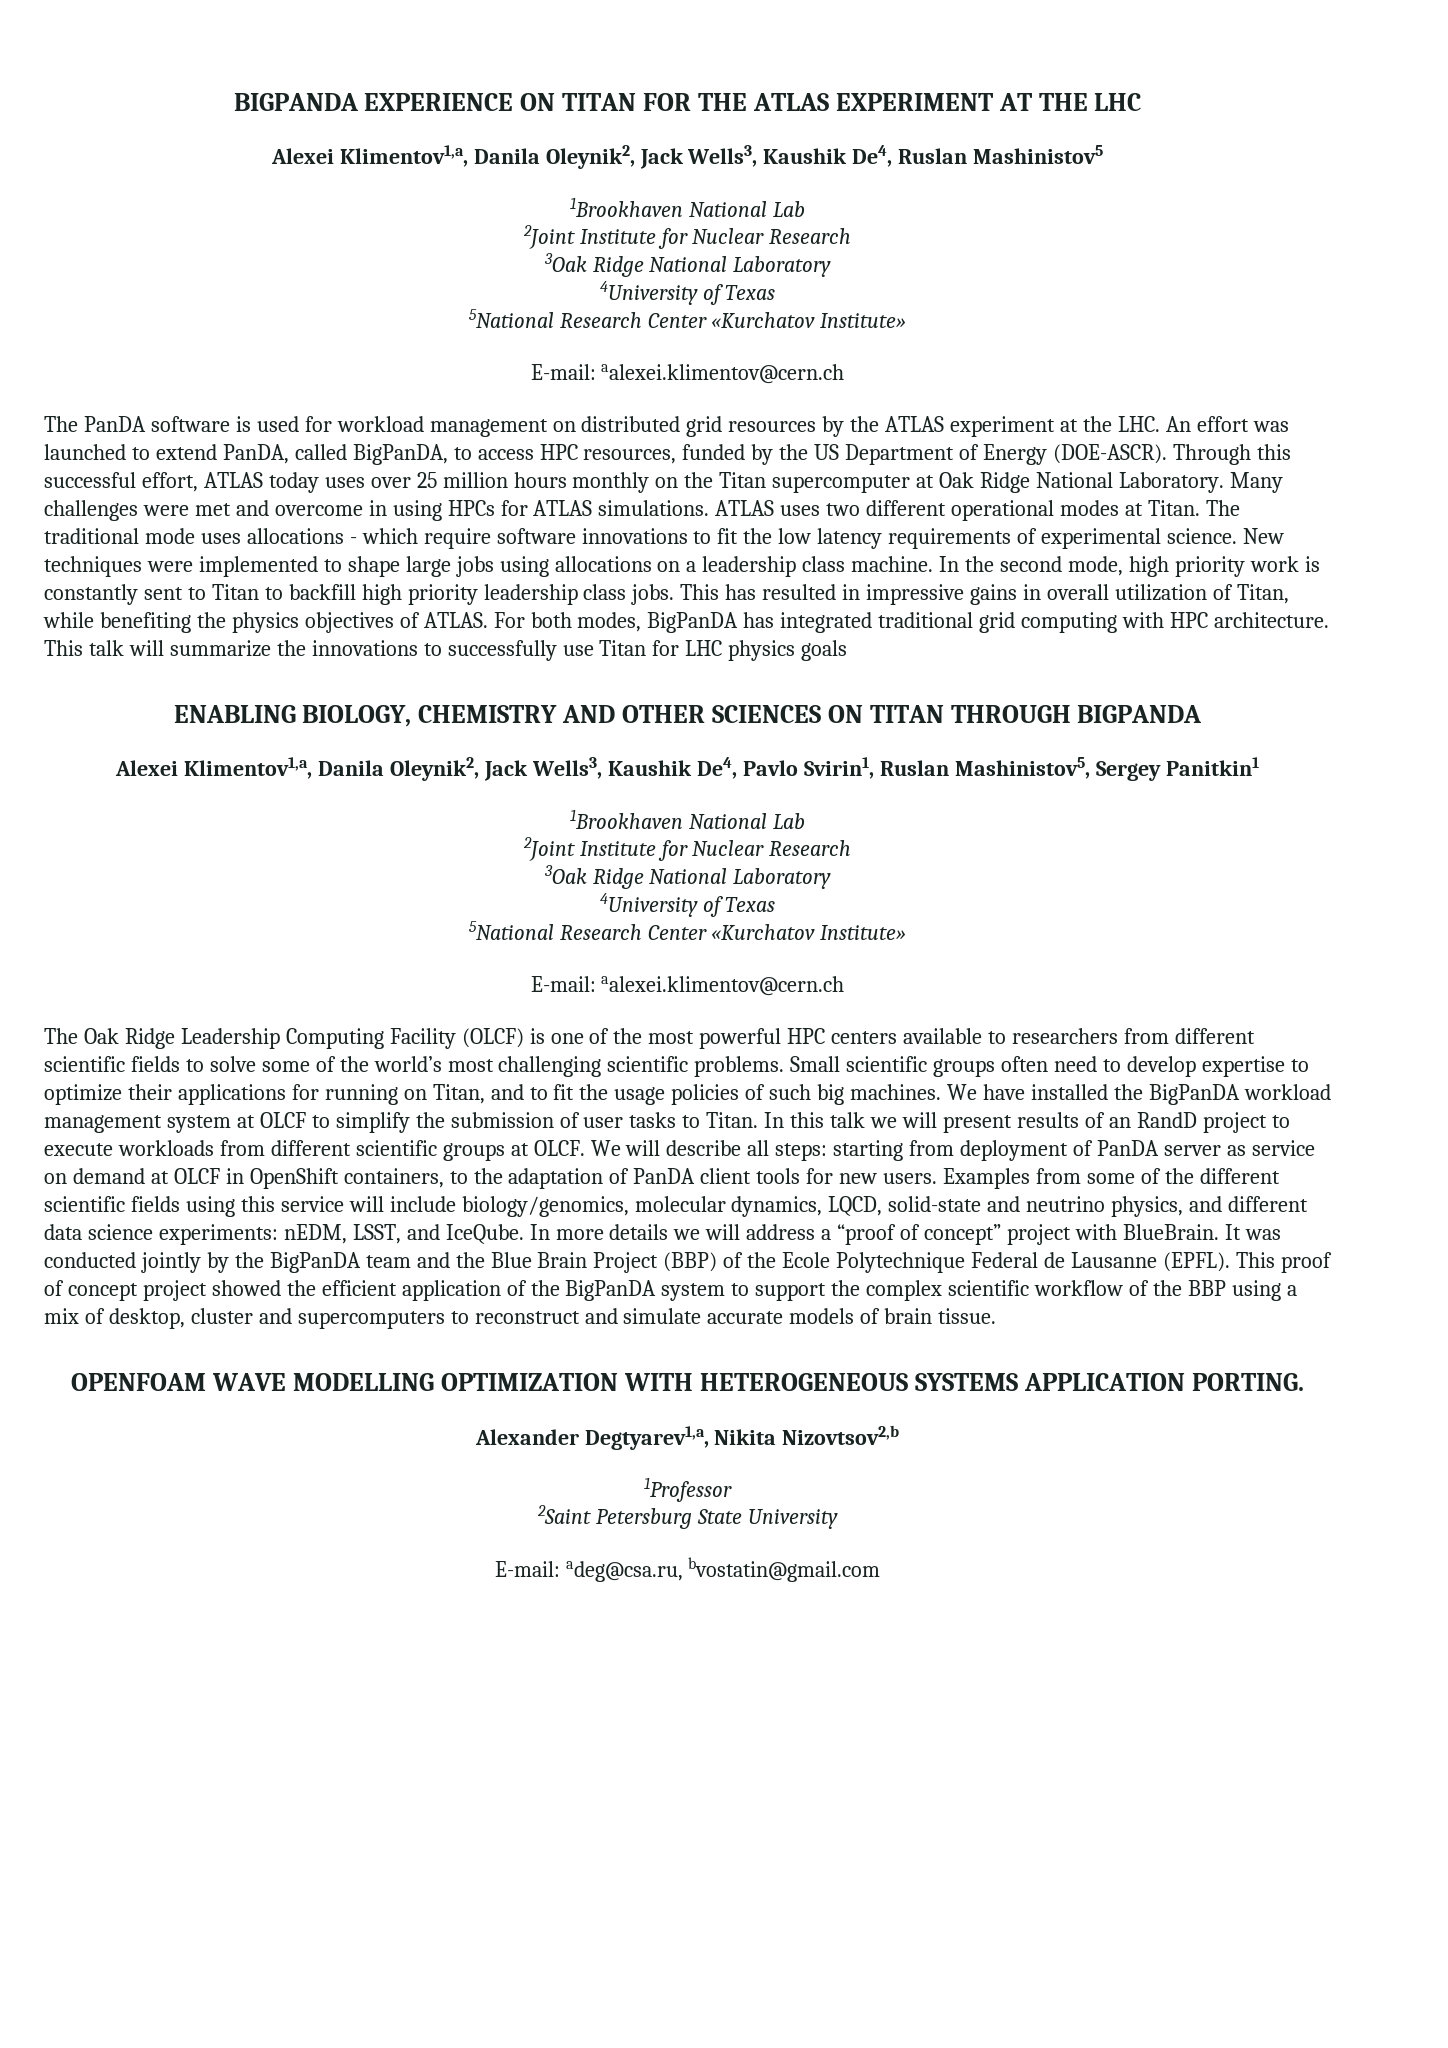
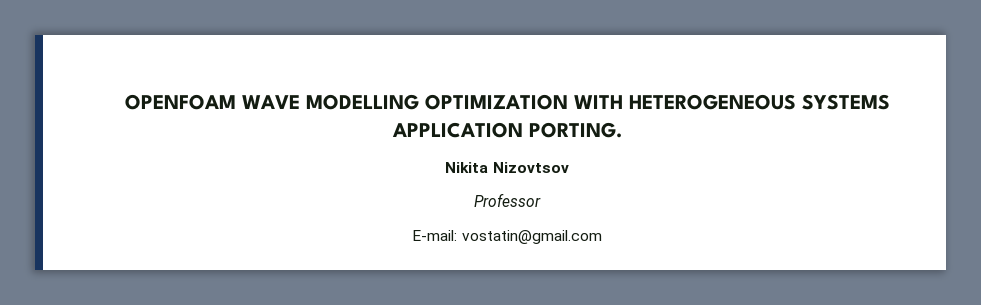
[233,93,1142,111] [270,145,1104,169] [570,197,805,217] [522,225,852,249] [543,253,832,277] [599,281,776,305] [468,309,907,328] [530,364,845,384] [44,416,1289,437] [44,444,1291,465] [44,472,1283,493] [44,500,1240,521] [44,528,1284,549] [44,556,1320,577] [44,584,1289,605] [43,612,1329,633] [44,640,848,661] [173,705,1203,727] [115,757,1259,781] [570,809,805,829] [522,837,852,861] [543,865,832,889] [599,893,776,917] [468,921,907,940] [530,976,845,996] [44,1028,1255,1049] [44,1056,1309,1077] [44,1084,1331,1105] [44,1112,1290,1133] [44,1140,1315,1161] [44,1168,1280,1189] [44,1196,1309,1217] [44,1224,1281,1245] [44,1252,1332,1273] [44,1280,1297,1301] [44,1308,997,1329] BIGPANDA EXPERIENCE ON TITAN FOR THE ATLAS EXPERIMENT AT THE LHC // Alexei Klimentov1,a, Danila Oleynik2, Jack Wells3, Kaushik De4, Ruslan Mashinistov5 // 1Brookhaven National Lab // 2Joint Institute for Nuclear Research // 3Oak Ridge National Laboratory // 4University of Texas // 5National Research Center «Kurchatov Institute» // E-mail: aalexei.klimentov@cern.ch // The PanDA software is used for workload management on distributed grid resources by the ATLAS experiment at the LHC. An effort was launched to extend PanDA, called BigPanDA, to access HPC resources, funded by the US Department of Energy (DOE-ASCR). Through this successful effort, ATLAS today uses over 25 million hours monthly on the Titan supercomputer at Oak Ridge National Laboratory. Many challenges were met and overcome in using HPCs for ATLAS simulations. ATLAS uses two different operational modes at Titan. The traditional mode uses allocations - which require software innovations to fit the low latency requirements of experimental science. New techniques were implemented to shape large jobs using allocations on a leadership class machine. In the second mode, high priority work is constantly sent to Titan to backfill high priority leadership class jobs. This has resulted in impressive gains in overall utilization of Titan, while benefiting the physics objectives of ATLAS. For both modes, BigPanDA has integrated traditional grid computing with HPC architecture. This talk will summarize the innovations to successfully use Titan for LHC physics goals // ENABLING BIOLOGY, CHEMISTRY AND OTHER SCIENCES ON TITAN THROUGH BIGPANDA // Alexei Klimentov1,a, Danila Oleynik2, Jack Wells3, Kaushik De4, Pavlo Svirin1, Ruslan Mashinistov5, Sergey Panitkin1 // 1Brookhaven National Lab // 2Joint Institute for Nuclear Research // 3Oak Ridge National Laboratory // 4University of Texas // 5National Research Center «Kurchatov Institute» // E-mail: aalexei.klimentov@cern.ch // The Oak Ridge Leadership Computing Facility (OLCF) is one of the most powerful HPC centers available to researchers from different scientific fields to solve some of the world’s most challenging scientific problems. Small scientific groups often need to develop expertise to optimize their applications for running on Titan, and to fit the usage policies of such big machines. We have installed the BigPanDA workload management system at OLCF to simplify the submission of user tasks to Titan. In this talk we will present results of an RandD project to execute workloads from different scientific groups at OLCF. We will describe all steps: starting from deployment of PanDA server as service on demand at OLCF in OpenShift containers, to the adaptation of PanDA client tools for new users. Examples from some of the different scientific fields using this service will include biology/genomics, molecular dynamics, LQCD, solid-state and neutrino physics, and different data science experiments: nEDM, LSST, and IceQube. In more details we will address a “proof of concept” project with BlueBrain. It was conducted jointly by the BigPanDA team and the Blue Brain Project (BBP) of the Ecole Polytechnique Federal de Lausanne (EPFL). This proof of concept project showed the efficient application of the BigPanDA system to support the complex scientific workflow of the BBP using a mix of desktop, cluster and supercomputers to reconstruct and simulate accurate models of brain tissue. // -> (124, 102) none
[474,1425,900,1450] [644,1477,732,1502] [537,1505,838,1529] [494,1557,881,1582] Alexander Degtyarev1,a, Nikita Nizovtsov2,b // 1Professor // 2Saint Petersburg State University // E-mail: adeg@csa.ru, bvostatin@gmail.com -> [445,162,569,173] [474,193,541,207] [412,230,602,244] Nikita Nizovtsov // Professor // E-mail: vostatin@gmail.com

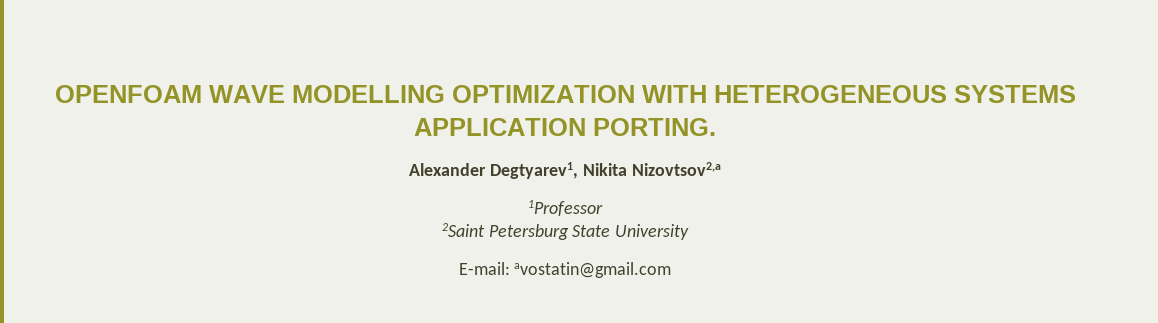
[445,162,569,173] [474,193,541,207] Nikita Nizovtsov // Professor -> [409,162,721,179] [528,200,603,216] [441,223,690,240] Alexander Degtyarev1, Nikita Nizovtsov2,a // 1Professor // 2Saint Petersburg State University
[461,230,602,244] vostatin@gmail.com -> [514,262,672,278] avostatin@gmail.com

